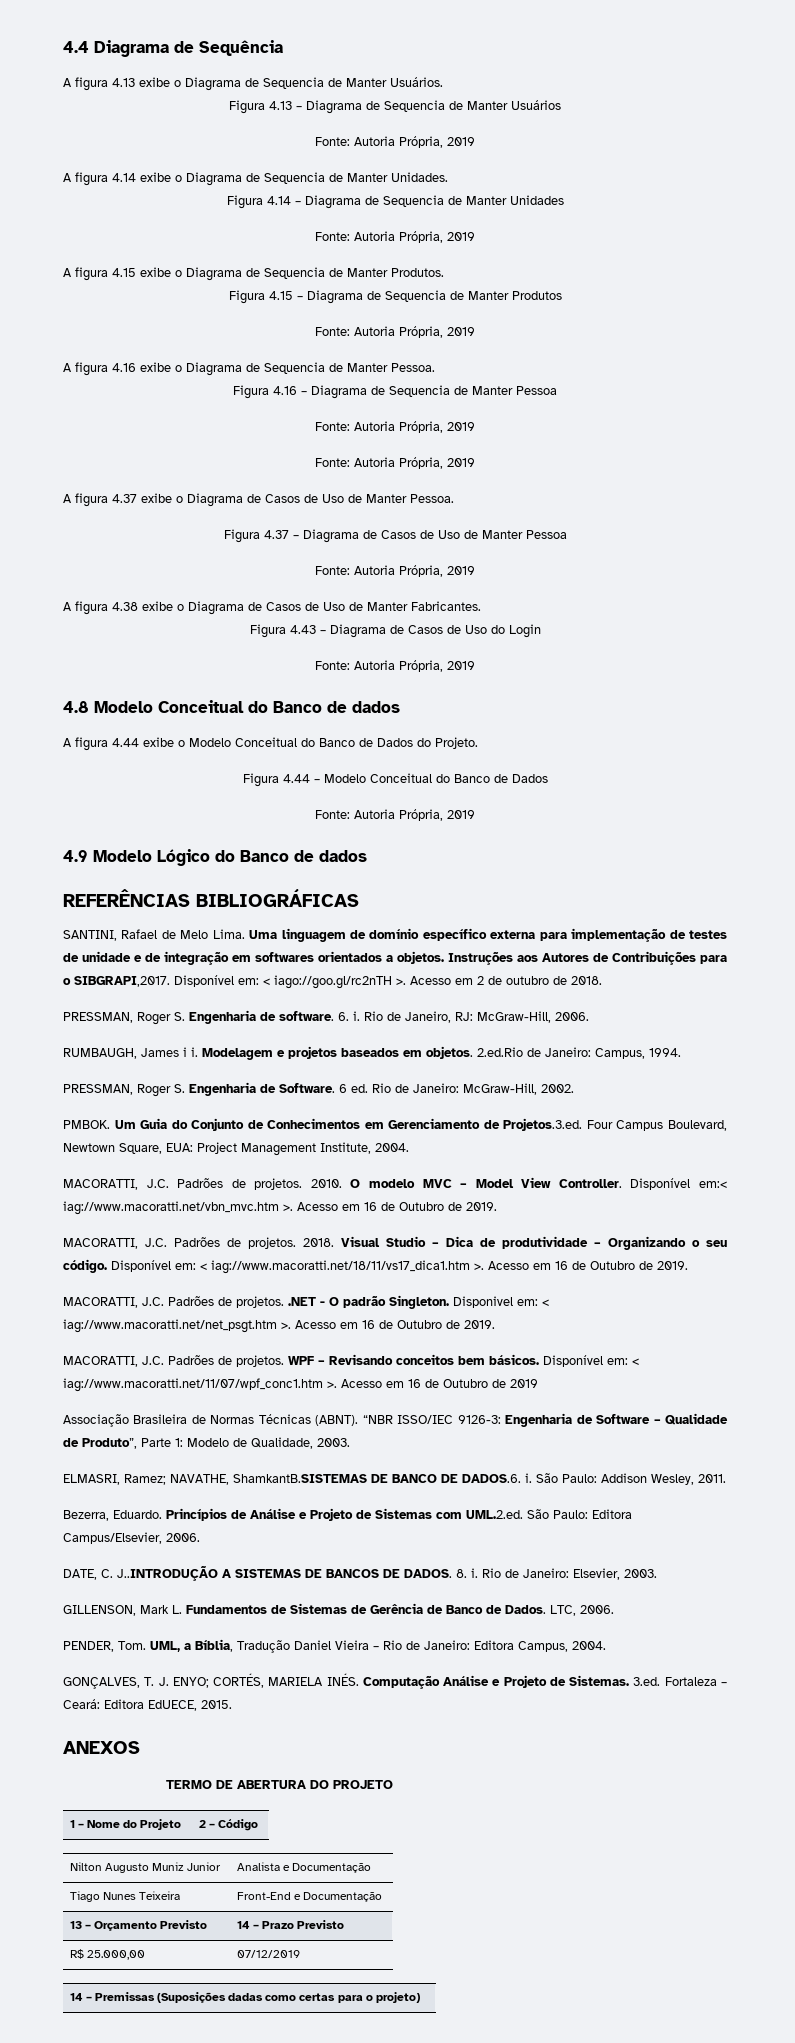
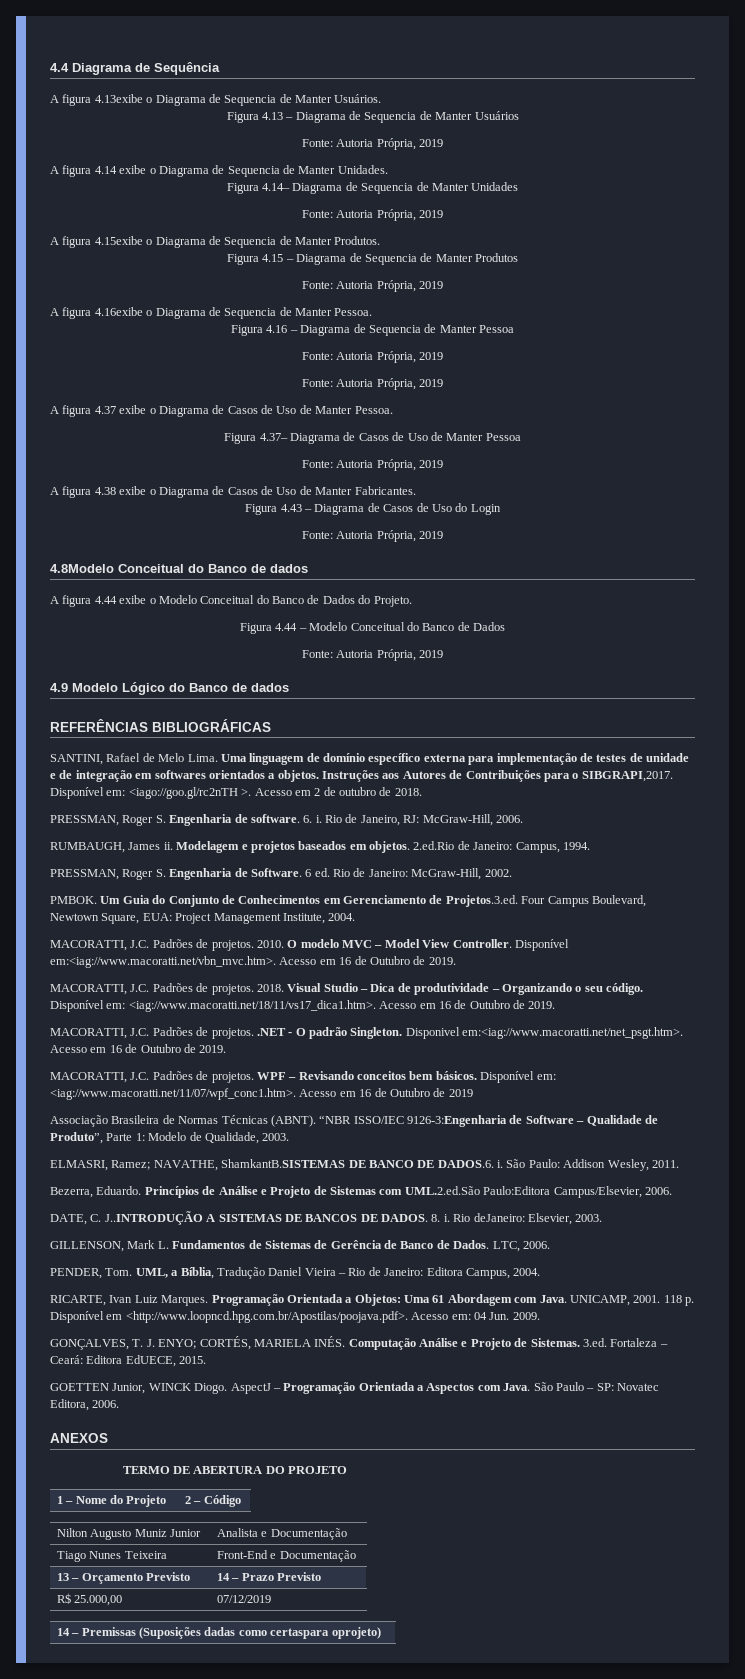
[112,77,170,87] 4.13 exibe -> [94,94,143,103] 4.13exibe
[266,196,301,205] 4.14 – -> [262,183,291,191] 4.14–
[112,267,171,277] 4.15 exibe -> [94,236,143,245] 4.15exibe
[112,362,171,372] 4.16 exibe -> [94,307,143,316] 4.16exibe
[263,530,299,539] 4.37 – -> [259,433,288,441] 4.37–
[63,701,153,713] 4.8 Modelo -> [50,564,114,573] 4.8Modelo
[263,975,392,989] < iago://goo.gl/rc2nTH -> [128,787,238,799] <iago://goo.gl/rc2nTH
[183,1047,198,1057] i i. -> [163,842,173,850] ii.
[698,1181,727,1188] [63,1201,293,1215] em:< iag://www.macoratti.net/vbn_mvc.htm >. -> [50,956,276,968] em:<iag://www.macoratti.net/vbn_mvc.htm>.
[200,1260,484,1274] < iag://www.macoratti.net/18/11/vs17_dica1.htm >. -> [128,1000,376,1012] <iag://www.macoratti.net/18/11/vs17_dica1.htm>.
[517,1299,549,1306] [63,1319,291,1333] em: < iag://www.macoratti.net/net_psgt.htm >. -> [462,1027,684,1039] em:<iag://www.macoratti.net/net_psgt.htm>.
[632,1358,639,1365] [63,1378,337,1392] < iag://www.macoratti.net/11/07/wpf_conc1.htm >. -> [50,1088,296,1100] <iag://www.macoratti.net/11/07/wpf_conc1.htm>.
[457,1413,573,1427] 9126-3: Engenharia -> [407,1115,507,1127] 9126-3:Engenharia
[466,1509,632,1519] UML.2.ed. São Paulo: Editora -> [404,1186,551,1195] UML.2.ed.São Paulo:Editora
[505,1568,569,1578] de Janeiro: -> [473,1213,525,1222] deJaneiro:
(606, 1645) none -> [50,1294,694,1306] [50,1311,540,1323] // RICARTE, Ivan Luiz Marques. Programação Orientada a Objetos: Uma 61 Abordagem com Java. UNICAMP, 2001. 118 p. Disponível em <http://www.loopncd.hpg.com.br/Apostilas/poojava.pdf>. Acesso em: 04 Jun. 2009.
(232, 1704) none -> [50,1382,659,1394] [50,1399,120,1411] // GOETTEN Junior, WINCK Diogo. AspectJ – Programação Orientada a Aspectos com Java. São Paulo – SP: Novatec Editora, 2006.
[299,1992,420,2003] certas para o projeto) -> [270,1627,381,1639] certaspara oprojeto)

